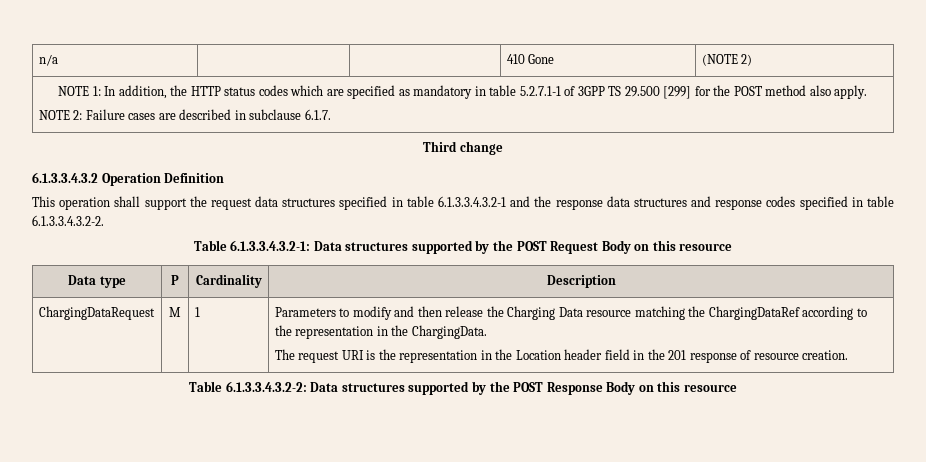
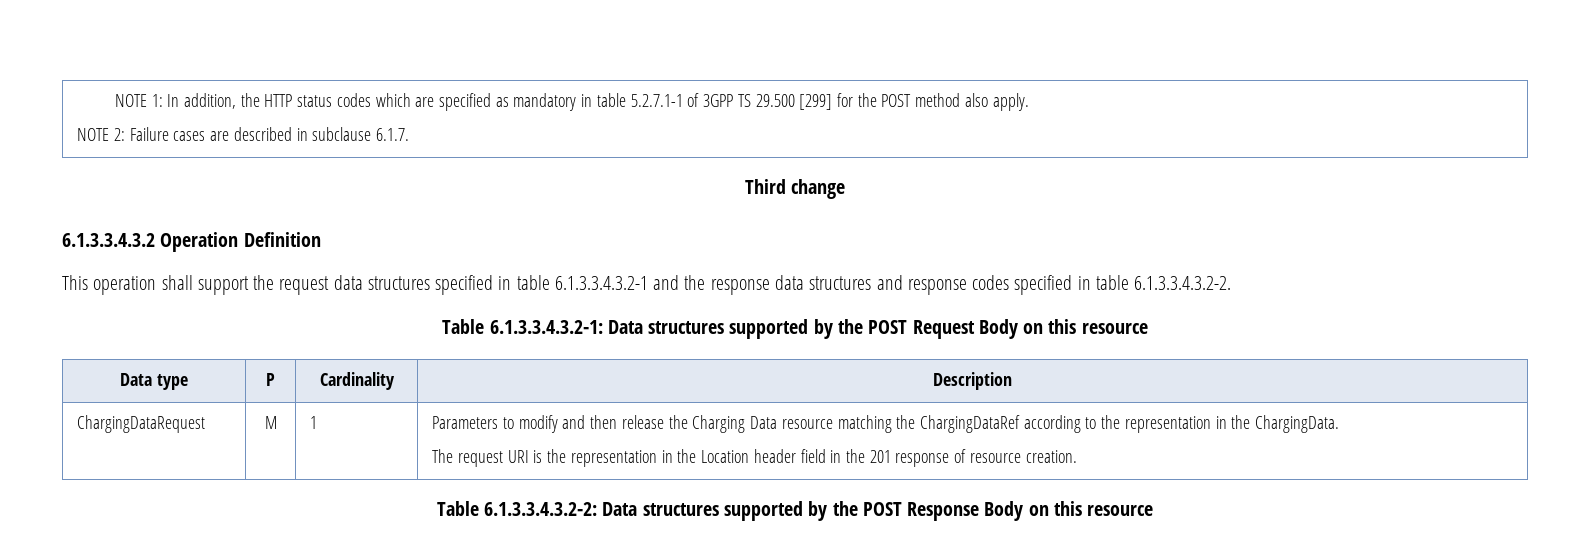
[38,54,58,66] [506,54,555,64] [701,54,753,66] n/a | | | 410 Gone | (NOTE 2) // -> (114, 100) none

